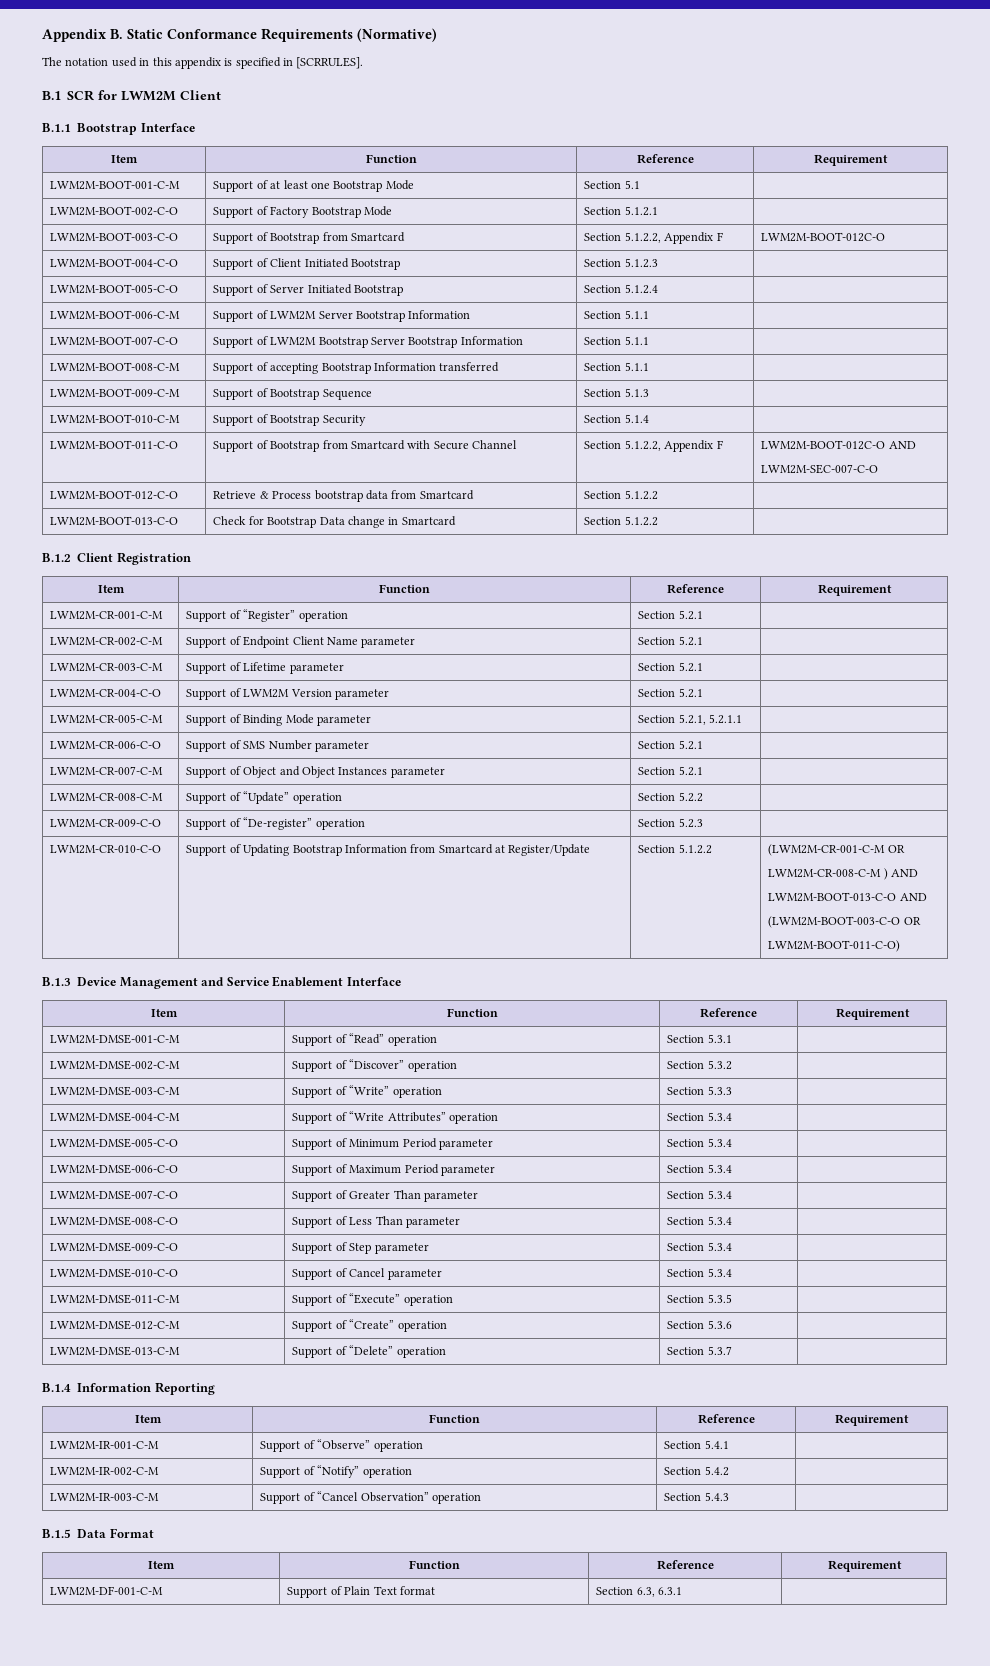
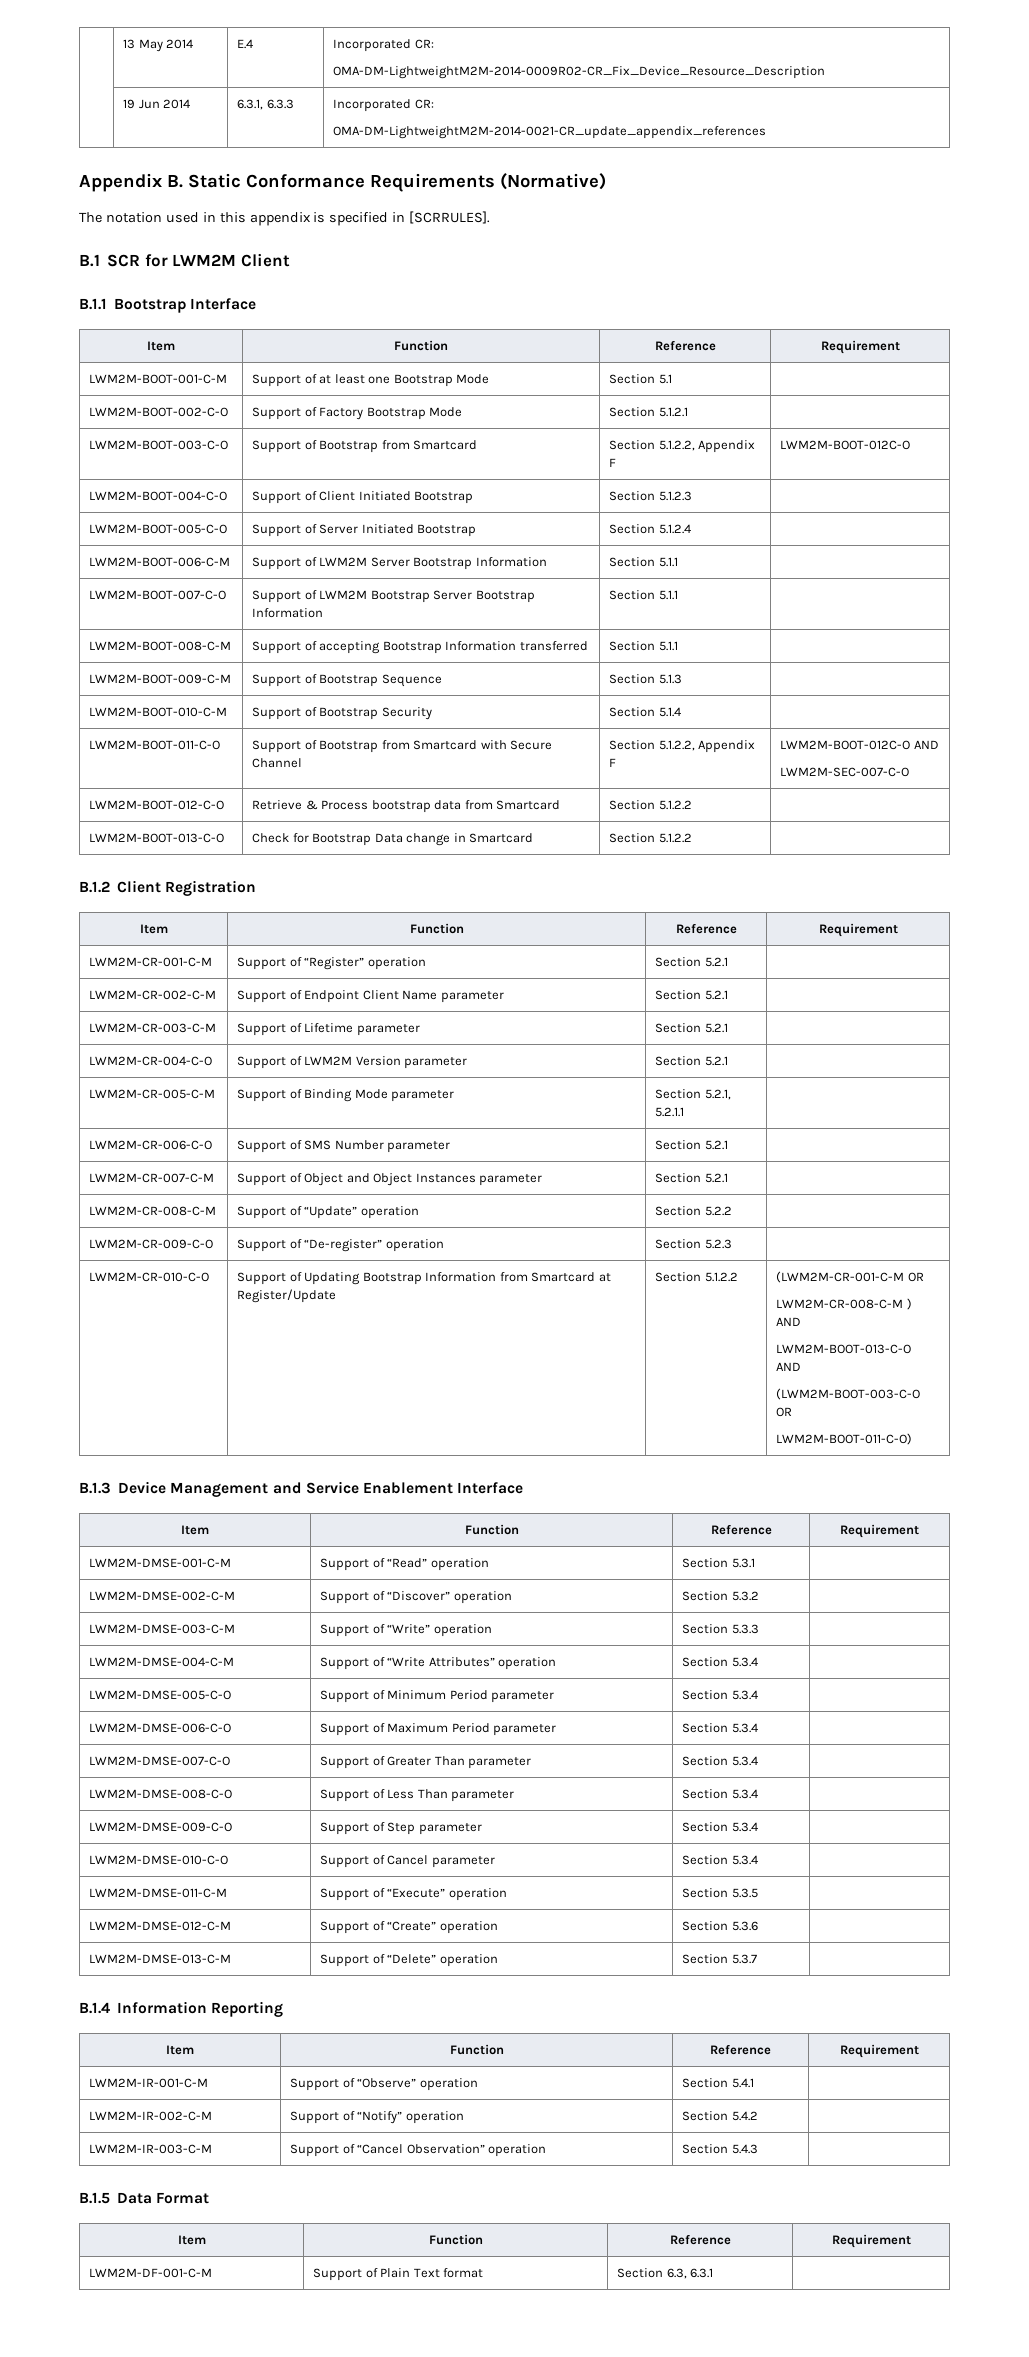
(42, 35) none -> [123,39,194,52] [237,39,254,49] [333,39,434,52] [333,66,826,79] [123,99,191,109] [237,99,294,110] [333,99,434,112] [333,126,767,139] | 13 May 2014 | E.4 | Incorporated CR: // OMA-DM-LightweightM2M-2014-0009R02-CR_Fix_Device_Resource_Description // | 19 Jun 2014 | 6.3.1, 6.3.3 | Incorporated CR: // OMA-DM-LightweightM2M-2014-0021-CR_update_appendix_references //

